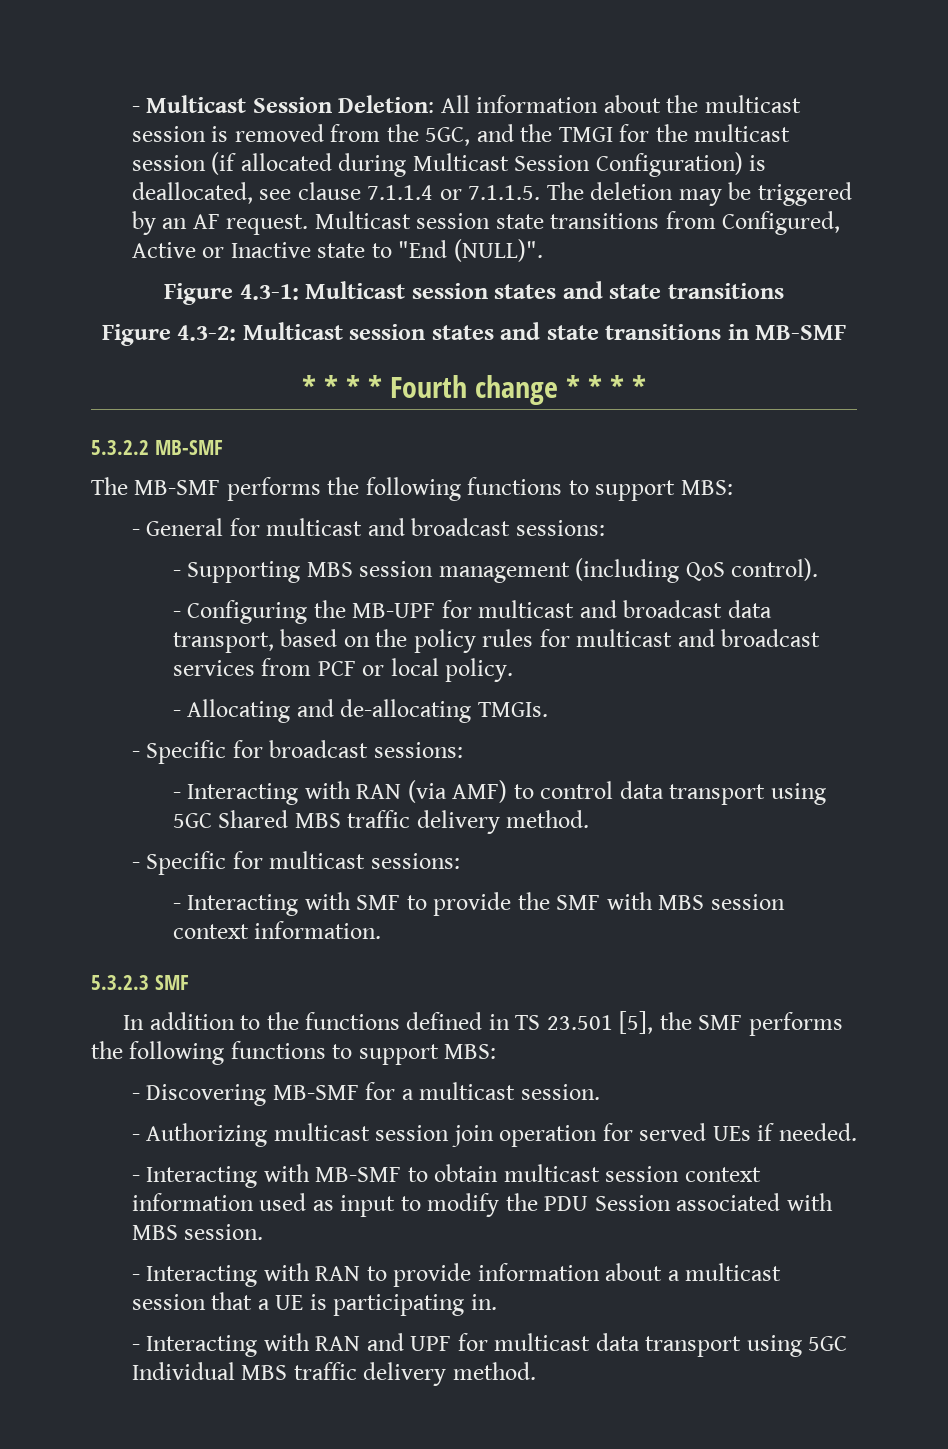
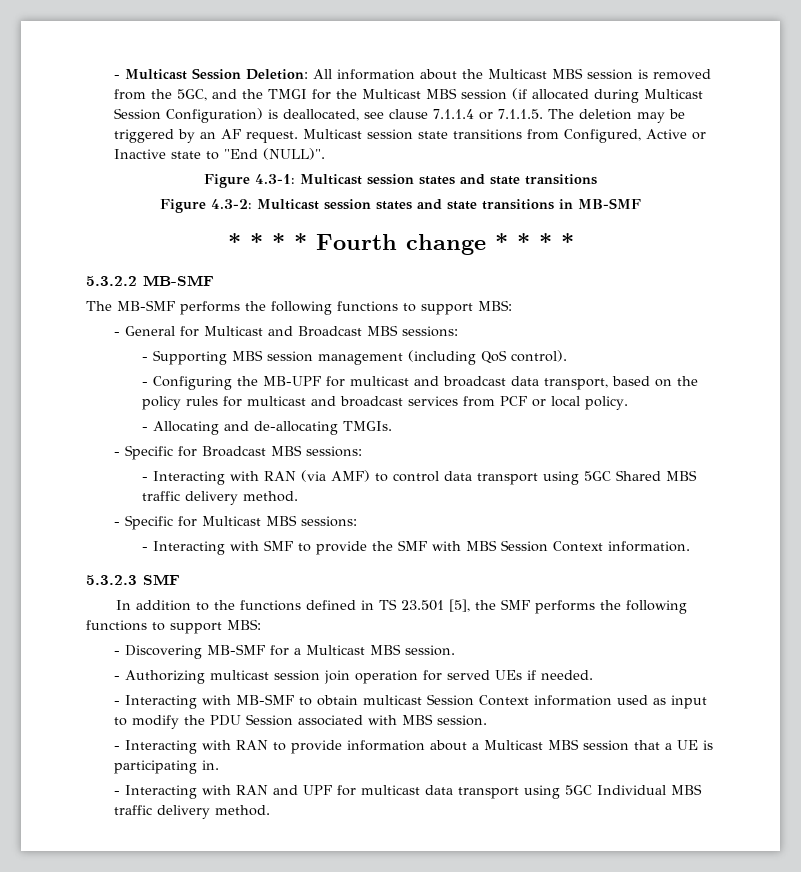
[704,95,801,113] multicast -> [487,68,583,79] Multicast MBS
[694,124,791,142] multicast -> [361,88,457,99] Multicast MBS
[266,518,511,536] multicast and broadcast -> [203,325,398,337] Multicast and Broadcast MBS
[269,740,369,758] broadcast -> [201,445,302,457] Broadcast MBS
[269,851,366,869] multicast -> [201,515,297,526] Multicast MBS
[710,894,785,910] [172,924,249,939] session context -> [500,540,603,552] Session Context
[419,1082,516,1100] multicast -> [305,644,401,655] Multicast MBS
[605,1166,761,1182] session context -> [426,694,529,706] Session Context
[685,1263,782,1281] multicast -> [483,739,579,750] Multicast MBS

